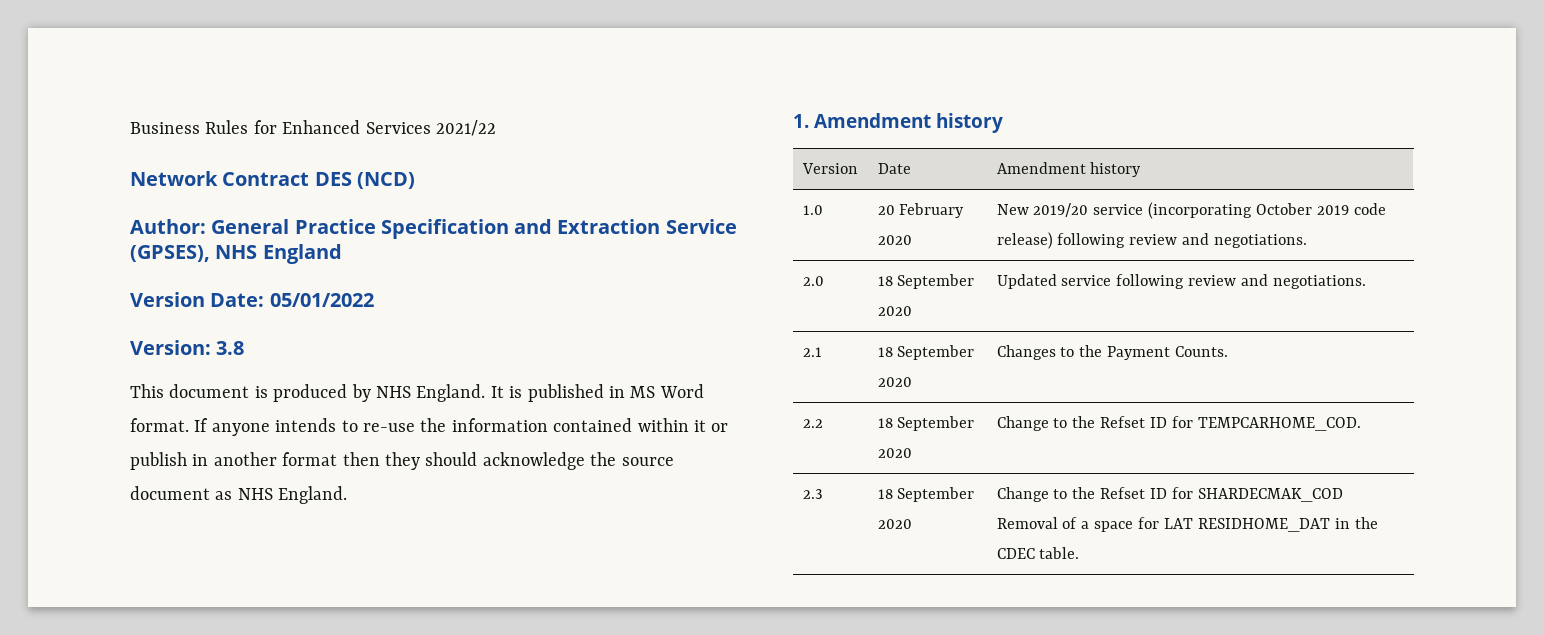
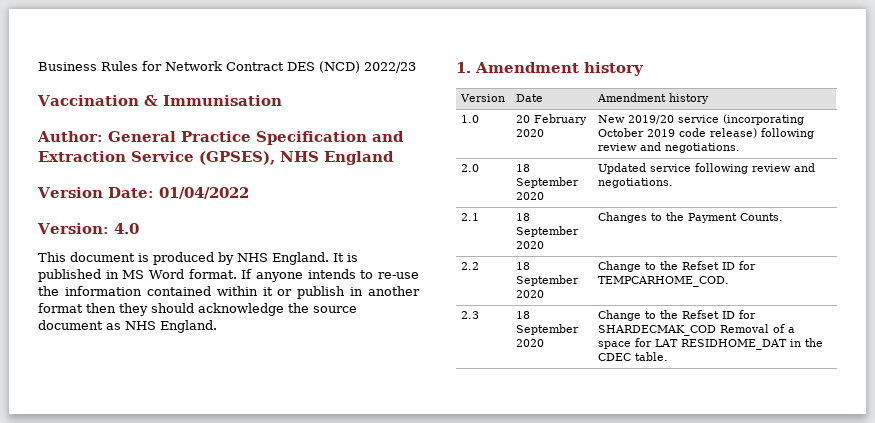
[282,120,496,136] Enhanced Services 2021/22 // -> (162, 66) none
(415, 180) none -> [364,62,416,73] [37,95,282,106] 2022/23 // Vaccination & Immunisation
[269,293,374,307] 05/01/2022 -> [158,187,249,199] 01/04/2022
[216,341,245,355] 3.8 -> [113,223,139,234] 4.0

